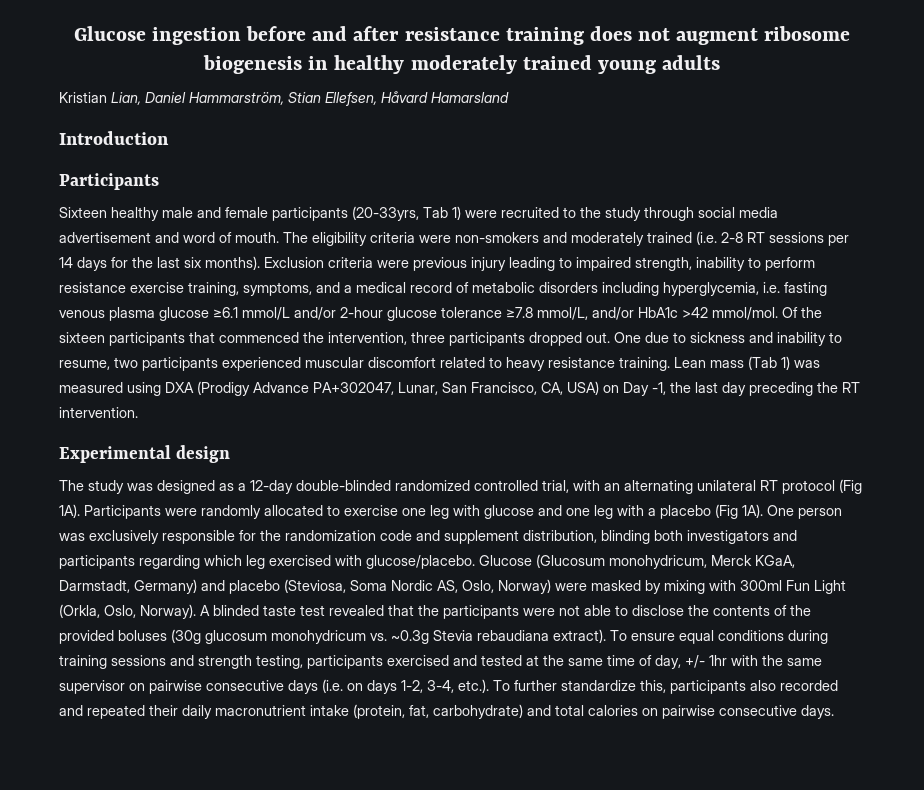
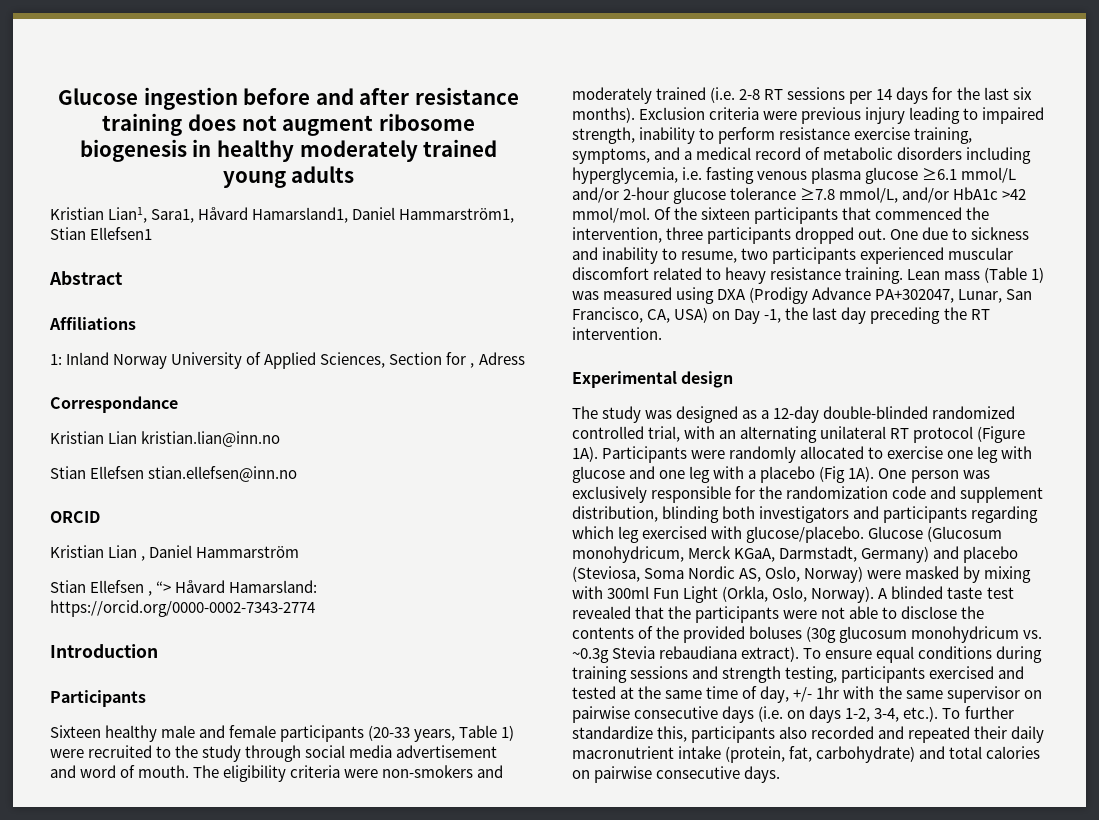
[111,91,509,106] Lian, Daniel Hammarström, Stian Ellefsen, Håvard Hamarsland -> [108,207,515,223] [50,227,153,240] [49,271,123,285] [49,317,136,330] [50,352,525,369] [50,396,178,413] [50,431,281,447] [50,466,298,482] [50,511,100,523] [50,545,300,561] [50,580,318,596] [50,600,315,617] Lian1, Sara1, Håvard Hamarsland1, Daniel Hammarström1, Stian Ellefsen1 // Abstract // Affiliations // 1: Inland Norway University of Applied Sciences, Section for , Adress // Correspondance // Kristian Lian kristian.lian@inn.no // Stian Ellefsen stian.ellefsen@inn.no // ORCID // Kristian Lian , Daniel Hammarström // Stian Ellefsen , “> Håvard Hamarsland: https://orcid.org/0000-0002-7343-2774
[352,206,448,221] (20-33yrs, Tab -> [368,725,498,742] (20-33 years, Table
[748,356,777,370] (Tab -> [984,267,1028,283] (Table
[839,479,862,494] (Fig -> [977,426,1026,443] (Figure

